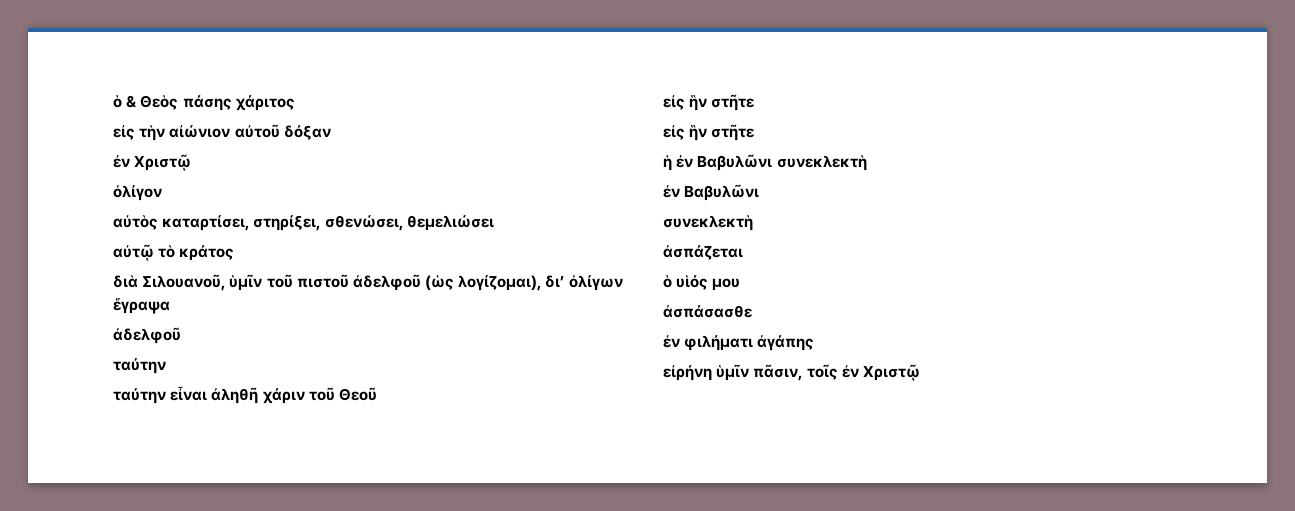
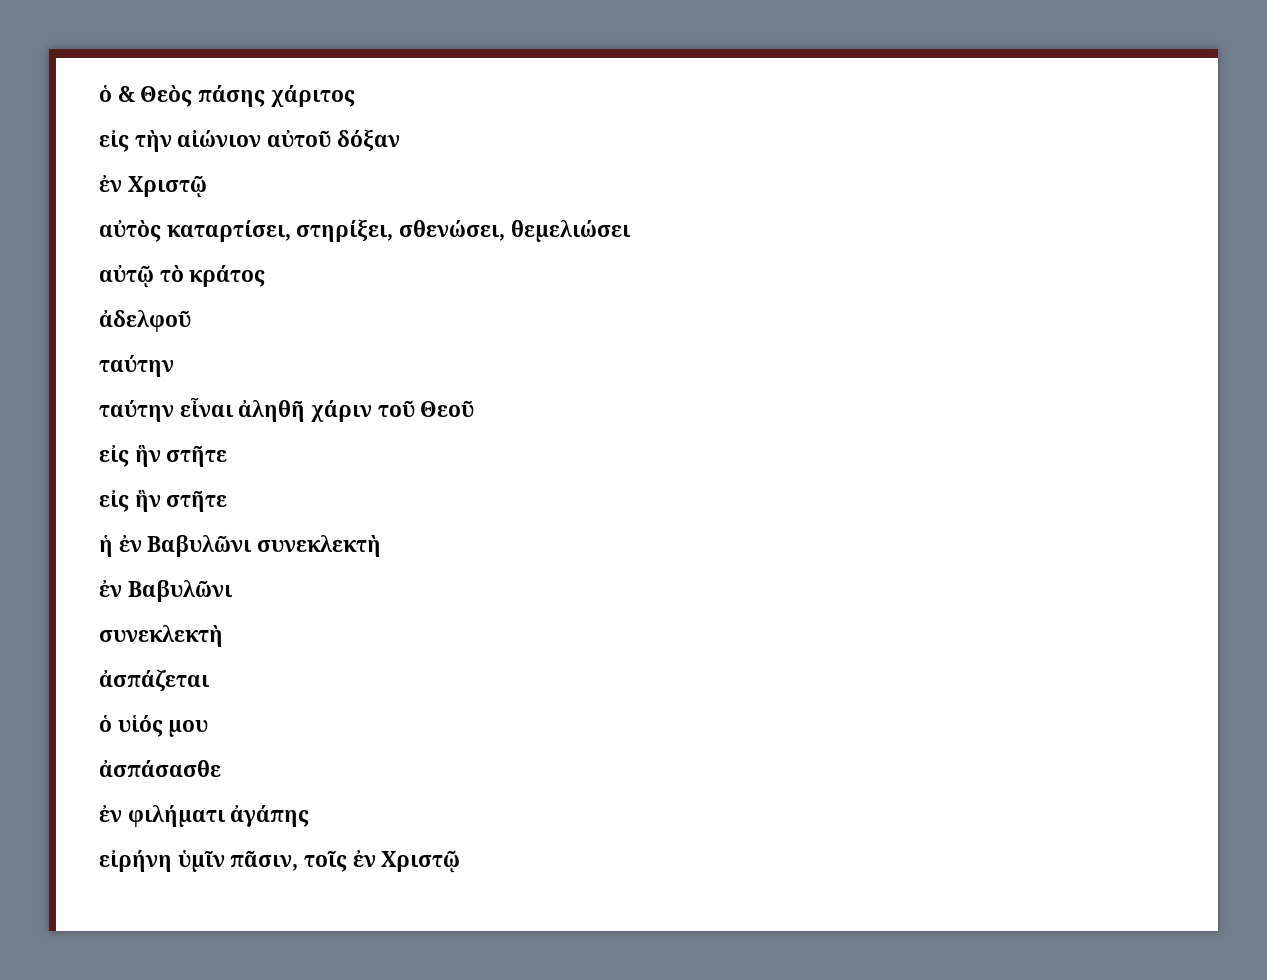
[113,185,162,201] // ὀλίγον -> (207, 186) none
[113,274,623,291] [113,298,170,314] // διὰ Σιλουανοῦ, ὑμῖν τοῦ πιστοῦ ἀδελφοῦ (ὡς λογίζομαι), δι’ ὀλίγων ἔγραψα -> (266, 276) none

